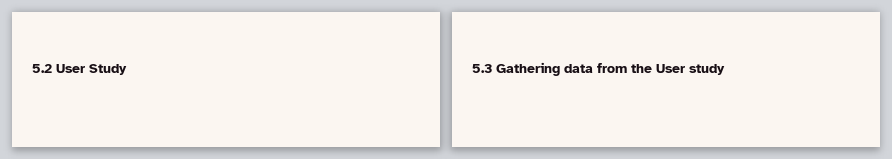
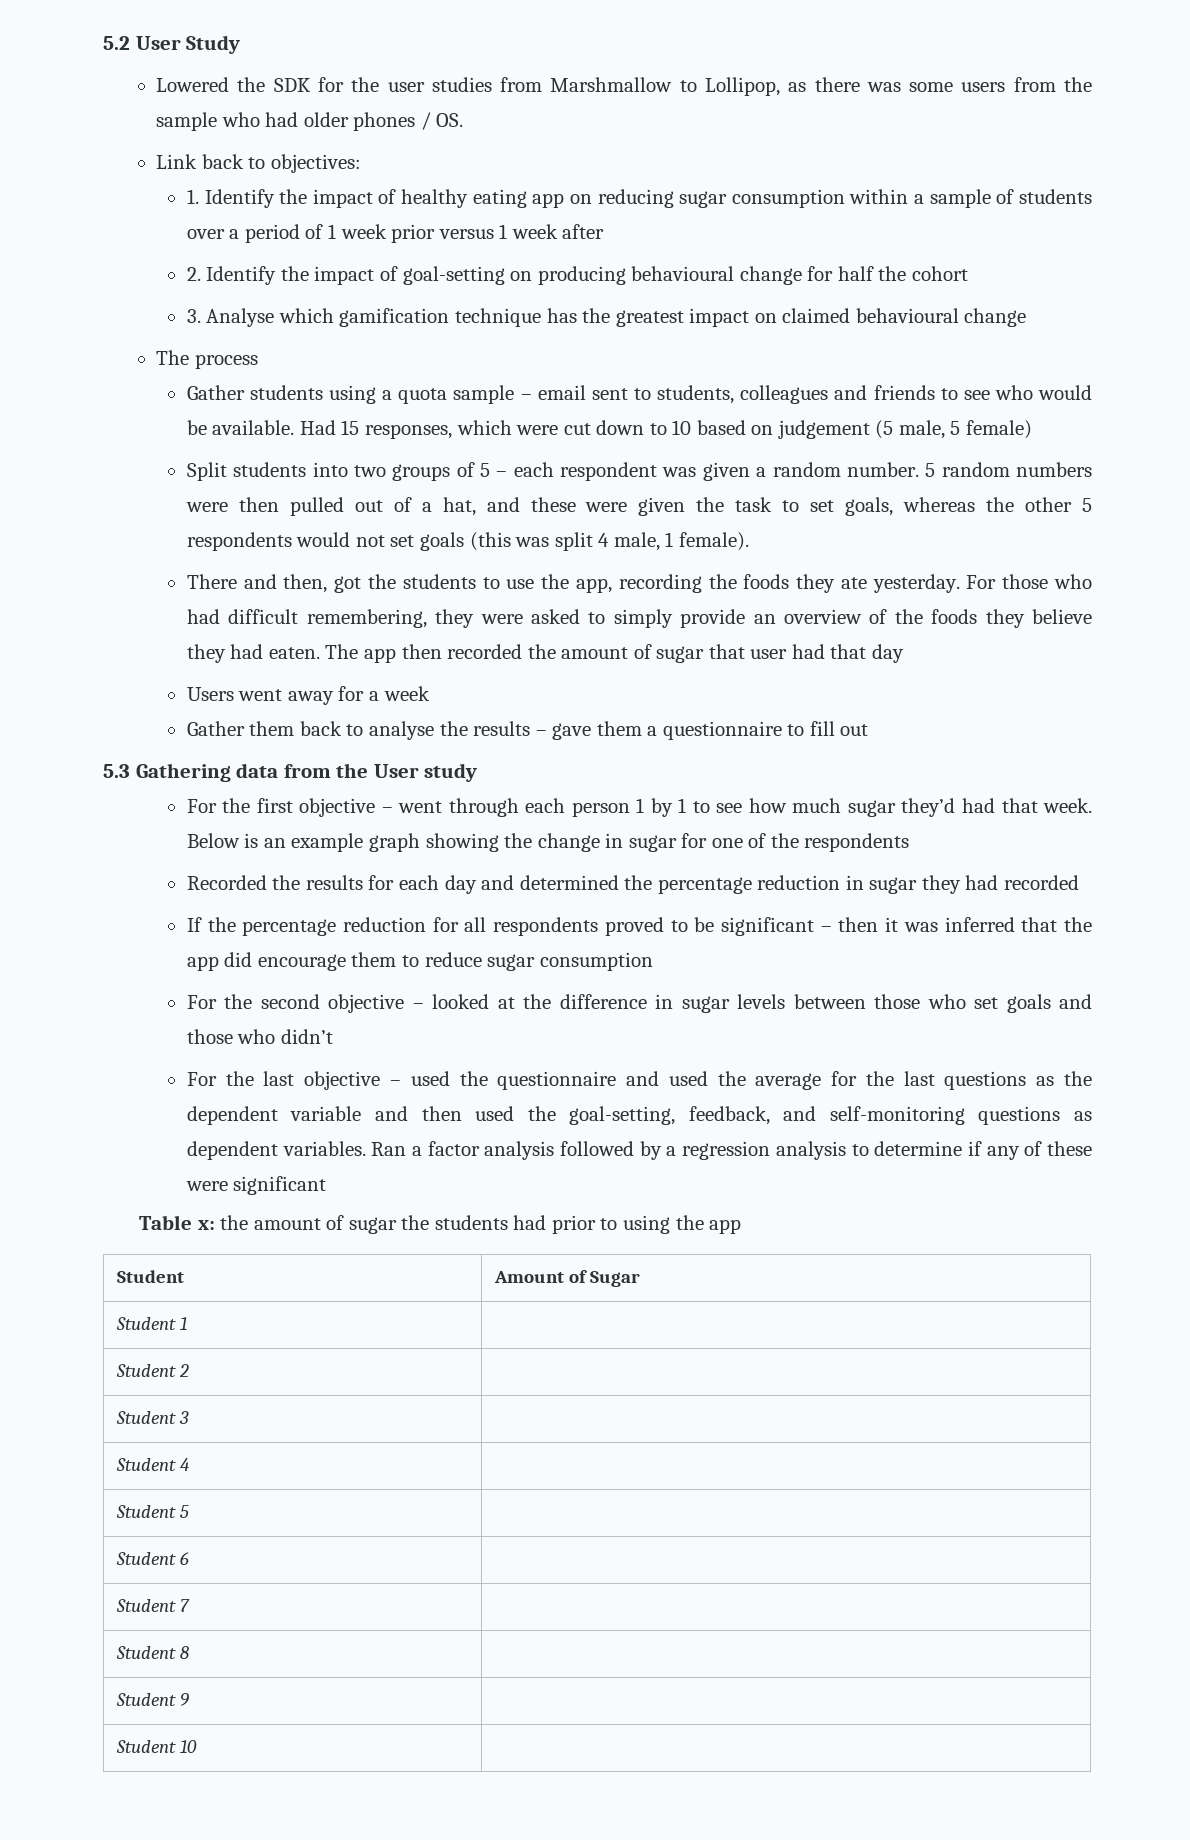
(127, 69) none -> [156,77,1092,96] [156,112,464,131] [156,154,361,173] [186,189,1092,208] [186,224,605,243] [186,266,968,285] [186,308,1027,327] [156,350,258,369] [186,385,1093,404] [186,420,1032,439] [186,462,1093,481] [185,497,1093,516] [186,532,749,551] [186,574,1092,593] [186,609,1093,628] [186,644,904,663] [186,686,430,705] [186,721,869,740] // Lowered the SDK for the user studies from Marshmallow to Lollipop, as there was some users from the sample who had older phones / OS. // Link back to objectives: // 1. Identify the impact of healthy eating app on reducing sugar consumption within a sample of students over a period of 1 week prior versus 1 week after // 2. Identify the impact of goal-setting on producing behavioural change for half the cohort // 3. Analyse which gamification technique has the greatest impact on claimed behavioural change // The process // Gather students using a quota sample – email sent to students, colleagues and friends to see who would be available. Had 15 responses, which were cut down to 10 based on judgement (5 male, 5 female) // Split students into two groups of 5 – each respondent was given a random number. 5 random numbers were then pulled out of a hat, and these were given the task to set goals, whereas the other 5 respondents would not set goals (this was split 4 male, 1 female). // There and then, got the students to use the app, recording the foods they ate yesterday. For those who had difficult remembering, they were asked to simply provide an overview of the foods they believe they had eaten. The app then recorded the amount of sugar that user had that day // Users went away for a week // Gather them back to analyse the results – gave them a questionnaire to fill out
(725, 69) none -> [186,798,1092,817] [186,833,910,852] [186,875,1079,894] [186,917,1092,936] [186,952,653,971] [186,994,1093,1013] [186,1029,333,1044] [186,1071,1093,1090] [186,1106,1092,1125] [186,1141,1092,1160] [185,1176,327,1195] [139,1215,742,1234] [117,1270,185,1283] [494,1270,641,1287] [116,1317,188,1330] [116,1364,190,1377] [116,1411,190,1424] [116,1458,190,1471] [116,1505,190,1518] [116,1552,190,1565] [116,1599,191,1612] [116,1646,190,1659] [116,1693,190,1706] [116,1740,198,1753] // For the first objective – went through each person 1 by 1 to see how much sugar they’d had that week. Below is an example graph showing the change in sugar for one of the respondents // Recorded the results for each day and determined the percentage reduction in sugar they had recorded // If the percentage reduction for all respondents proved to be significant – then it was inferred that the app did encourage them to reduce sugar consumption // For the second objective – looked at the difference in sugar levels between those who set goals and those who didn’t // For the last objective – used the questionnaire and used the average for the last questions as the dependent variable and then used the goal-setting, feedback, and self-monitoring questions as dependent variables. Ran a factor analysis followed by a regression analysis to determine if any of these were significant // Table x: the amount of sugar the students had prior to using the app // Student | Amount of Sugar // Student 1 | // Student 2 | // Student 3 | // Student 4 | // Student 5 | // Student 6 | // Student 7 | // Student 8 | // Student 9 | // Student 10 |

